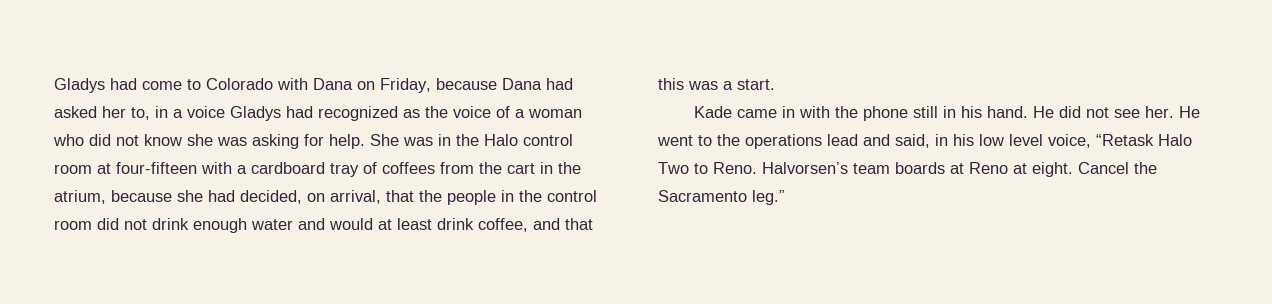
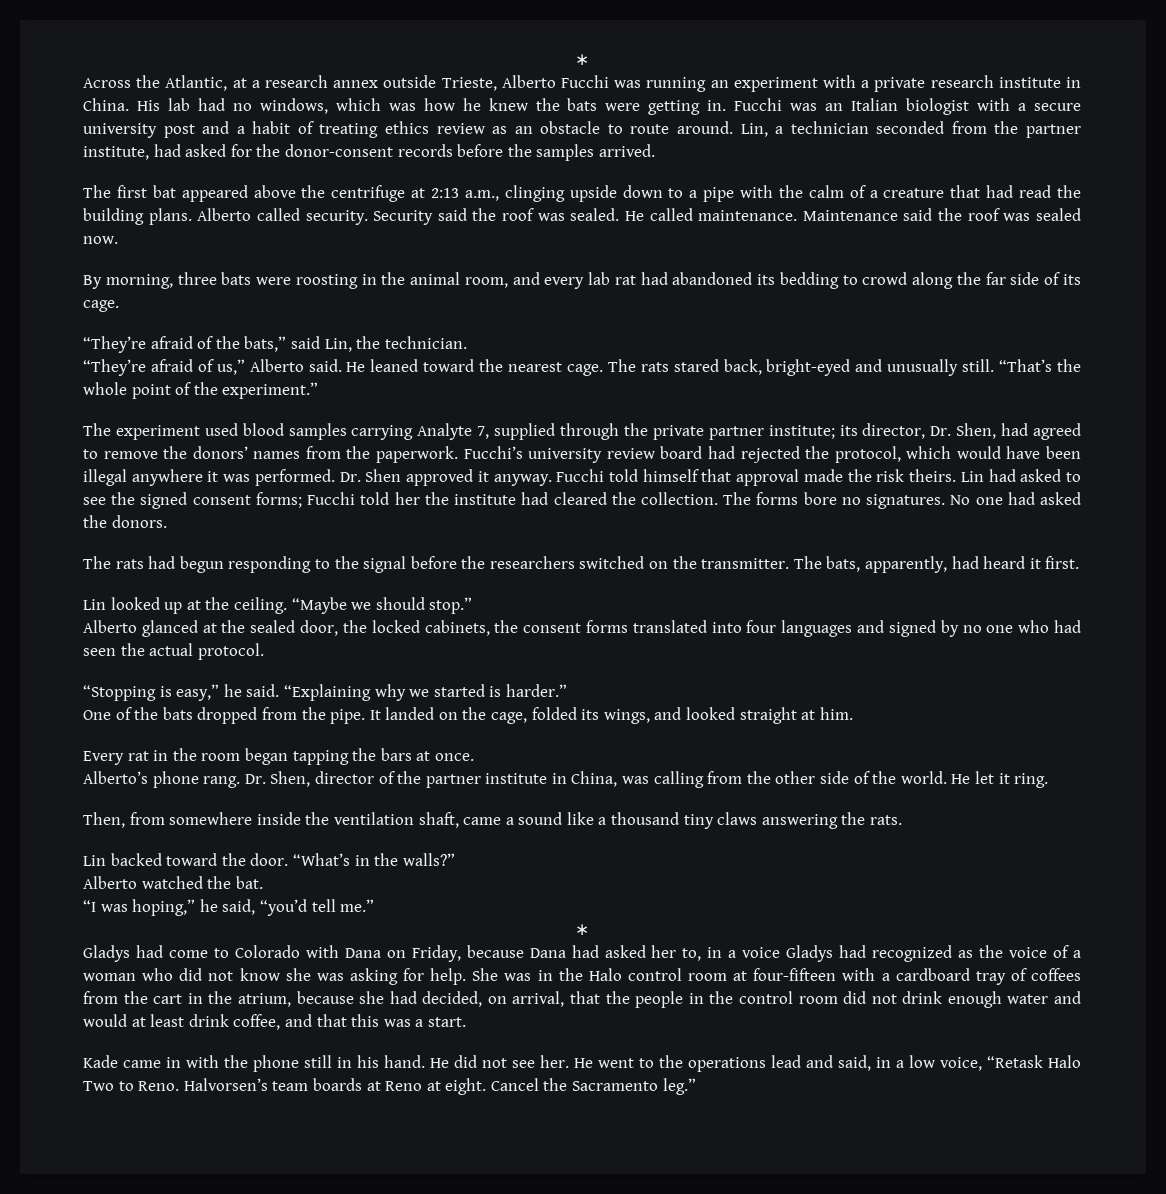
(54, 85) none -> [575,54,589,65] [83,75,1082,92] [83,98,1081,115] [83,121,1081,138] [83,144,655,161] [83,185,1081,202] [83,208,1082,225] [83,236,118,244] [83,272,1081,289] [83,300,119,312] [83,336,467,353] [83,359,1082,376] [83,382,319,399] [83,423,1082,440] [83,446,1081,463] [83,469,1082,486] [83,492,1082,509] [83,515,167,528] [83,556,1080,573] [83,597,473,614] [83,620,1082,637] [83,643,264,660] [83,684,567,701] [83,707,853,724] [83,748,474,765] [83,771,1049,788] [83,812,903,829] [83,853,455,866] [83,876,263,889] [83,899,375,916] [575,924,589,935] ∗ // Across the Atlantic, at a research annex outside Trieste, Alberto Fucchi was running an experiment with a private research institute in China. His lab had no windows, which was how he knew the bats were getting in. Fucchi was an Italian biologist with a secure university post and a habit of treating ethics review as an obstacle to route around. Lin, a technician seconded from the partner institute, had asked for the donor-consent records before the samples arrived. // The first bat appeared above the centrifuge at 2:13 a.m., clinging upside down to a pipe with the calm of a creature that had read the building plans. Alberto called security. Security said the roof was sealed. He called maintenance. Maintenance said the roof was sealed now. // By morning, three bats were roosting in the animal room, and every lab rat had abandoned its bedding to crowd along the far side of its cage. // “They’re afraid of the bats,” said Lin, the technician. // “They’re afraid of us,” Alberto said. He leaned toward the nearest cage. The rats stared back, bright-eyed and unusually still. “That’s the whole point of the experiment.” // The experiment used blood samples carrying Analyte 7, supplied through the private partner institute; its director, Dr. Shen, had agreed to remove the donors’ names from the paperwork. Fucchi’s university review board had rejected the protocol, which would have been illegal anywhere it was performed. Dr. Shen approved it anyway. Fucchi told himself that approval made the risk theirs. Lin had asked to see the signed consent forms; Fucchi told her the institute had cleared the collection. The forms bore no signatures. No one had asked the donors. // The rats had begun responding to the signal before the researchers switched on the transmitter. The bats, apparently, had heard it first. // Lin looked up at the ceiling. “Maybe we should stop.” // Alberto glanced at the sealed door, the locked cabinets, the consent forms translated into four languages and signed by no one who had seen the actual protocol. // “Stopping is easy,” he said. “Explaining why we started is harder.” // One of the bats dropped from the pipe. It landed on the cage, folded its wings, and looked straight at him. // Every rat in the room began tapping the bars at once. // Alberto’s phone rang. Dr. Shen, director of the partner institute in China, was calling from the other side of the world. He let it ring. // Then, from somewhere inside the ventilation shaft, came a sound like a thousand tiny claws answering the rats. // Lin backed toward the door. “What’s in the walls?” // Alberto watched the bat. // “I was hoping,” he said, “you’d tell me.” // ∗ //
[953,134,1043,146] his low level -> [896,1055,935,1068] a low

